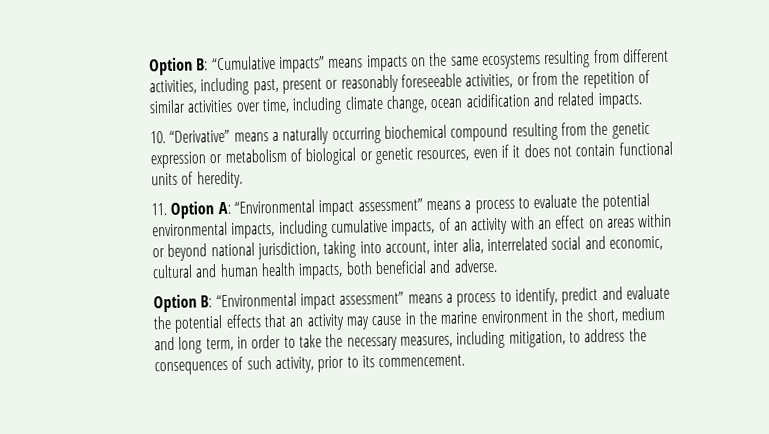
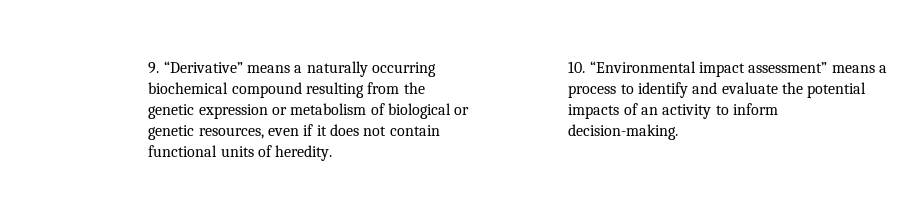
[149,48,670,76] [149,70,651,96] [149,92,643,115] [150,131,167,144] Option B: “Cumulative impacts” means impacts on the same ecosystems resulting from different activities, including past, present or reasonably foreseeable activities, or from the repetition of similar activities over time, including climate change, ocean acidification and related impacts. // 10. -> [148,62,160,74] 9.
[151,193,651,219] [152,213,673,239] [152,235,664,262] [152,258,498,280] [153,285,671,313] [153,306,665,333] [154,328,647,354] [154,354,466,376] 11. Option A: “Environmental impact assessment” means a process to evaluate the potential environmental impacts, including cumulative impacts, of an activity with an effect on areas within or beyond national jurisdiction, taking into account, inter alia, interrelated social and economic, cultural and human health impacts, both beneficial and adverse. // Option B: “Environmental impact assessment” means a process to identify, predict and evaluate the potential effects that an activity may cause in the marine environment in the short, medium and long term, in order to take the necessary measures, including mitigation, to address the consequences of such activity, prior to its commencement. -> [568,61,888,77] [568,82,867,98] [568,103,779,119] [568,124,679,140] 10. “Environmental impact assessment” means a process to identify and evaluate the potential impacts of an activity to inform decision-making.

